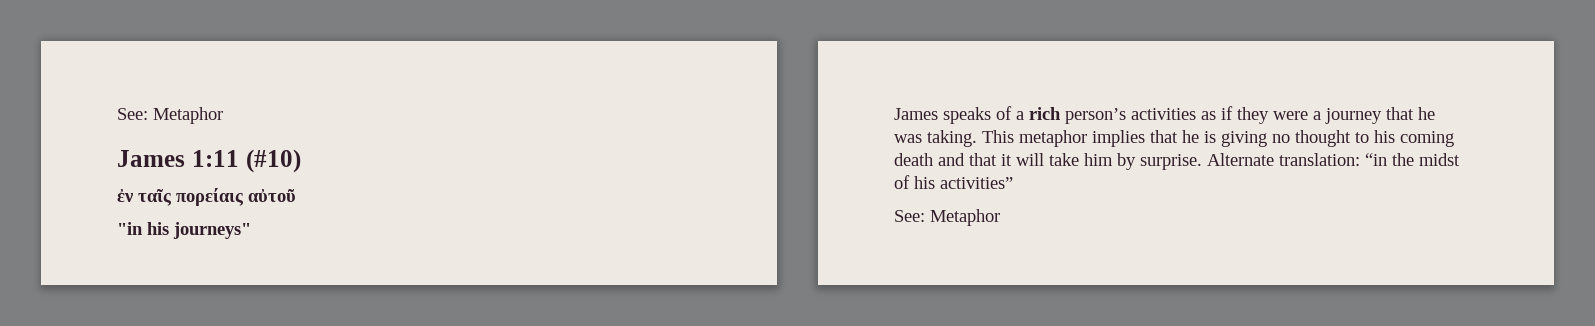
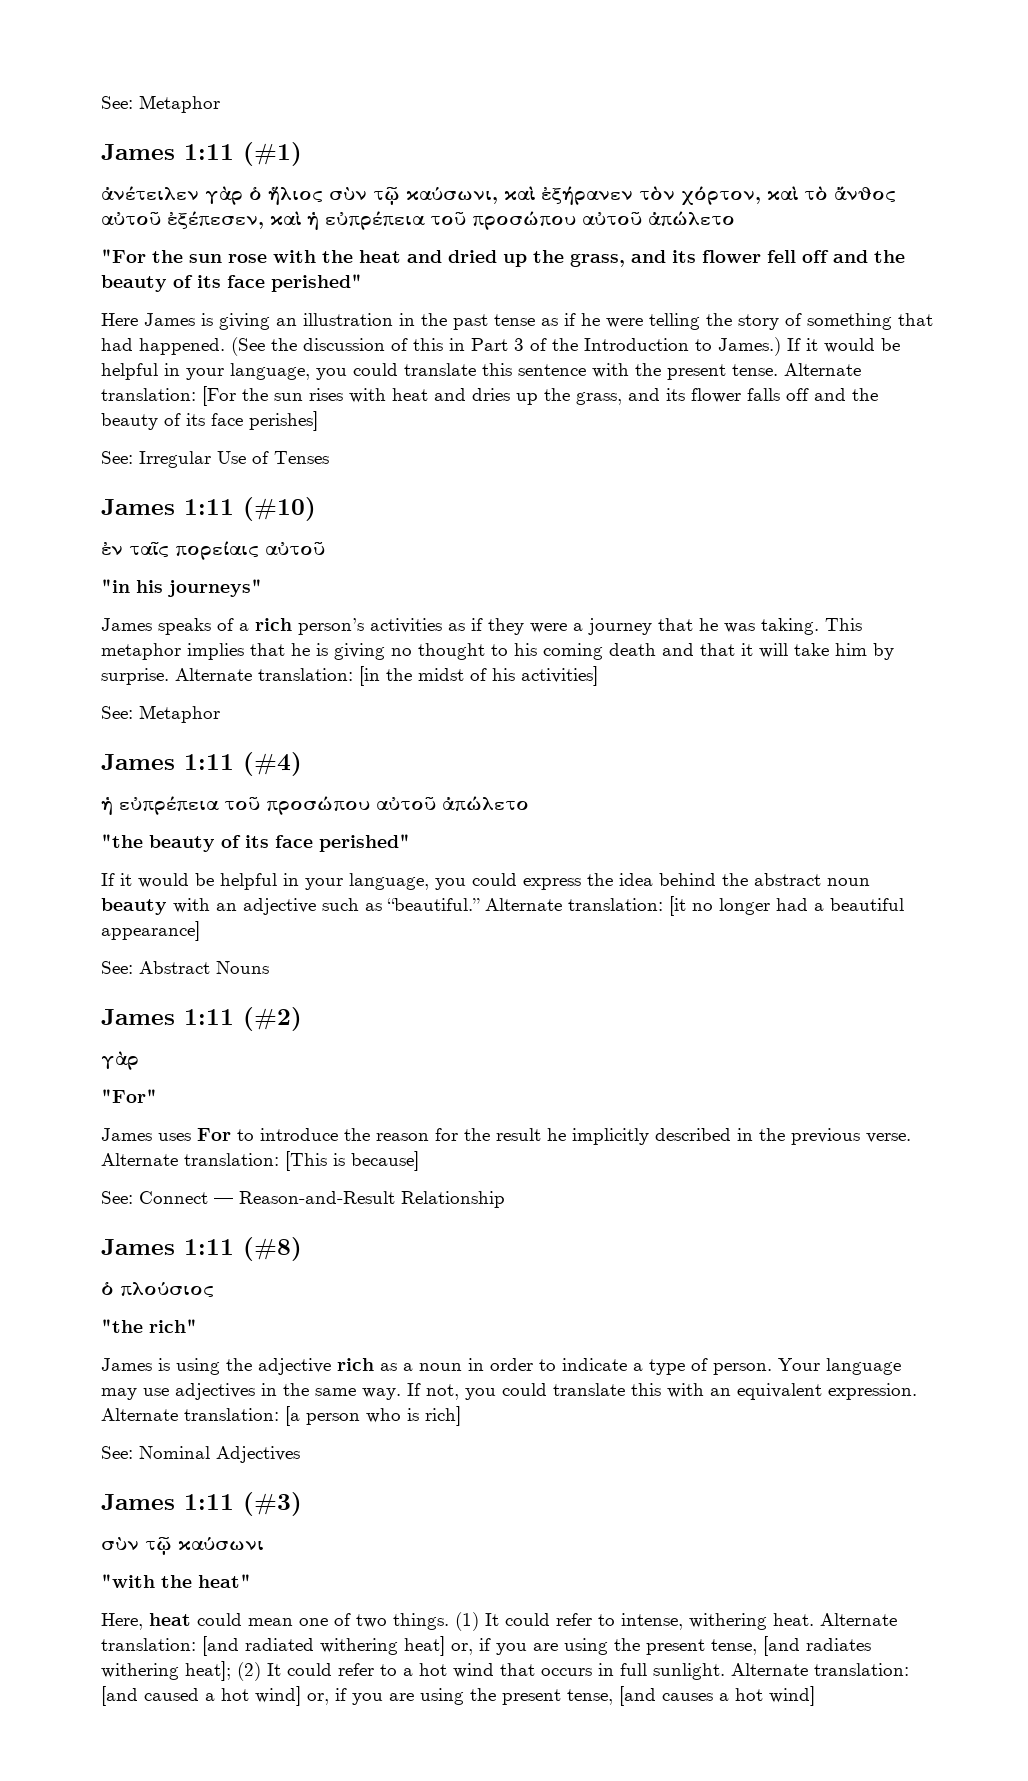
[117,107,223,124] See: Metaphor -> [101,95,220,113] [101,142,302,166] [101,186,896,205] [101,211,735,230] [101,249,905,267] [101,274,362,292] [101,313,933,330] [101,337,900,356] [101,363,861,380] [101,386,878,406] [101,411,318,431] [101,451,329,468] See: Metaphor // James 1:11 (#1) // ἀνέτειλεν γὰρ ὁ ἥλιος σὺν τῷ καύσωνι, καὶ ἐξήρανεν τὸν χόρτον, καὶ τὸ ἄνθος αὐτοῦ ἐξέπεσεν, καὶ ἡ εὐπρέπεια τοῦ προσώπου αὐτοῦ ἀπώλετο // "For the sun rose with the heat and dried up the grass, and its flower fell off and the beauty of its face perished" // Here James is giving an illustration in the past tense as if he were telling the story of something that had happened. (See the discussion of this in Part 3 of the Introduction to James.) If it would be helpful in your language, you could translate this sentence with the present tense. Alternate translation: [For the sun rises with heat and dries up the grass, and its flower falls off and the beauty of its face perishes] // See: Irregular Use of Tenses
[1365,153,1387,166] “in -> [359,666,380,686] [in
[940,177,1013,189] [894,209,1000,226] activities” // See: Metaphor -> [521,666,598,686] [101,705,220,723] [101,752,302,776] [101,796,529,815] [101,834,410,852] [101,873,870,890] [101,896,904,916] [101,921,200,941] [101,961,269,974] [101,1007,302,1031] [101,1051,139,1070] [101,1089,157,1103] [101,1128,911,1145] [101,1151,419,1171] [101,1191,505,1208] [101,1237,302,1261] [101,1282,214,1297] [101,1319,197,1333] [101,1358,901,1375] [101,1383,917,1400] [101,1406,461,1426] [101,1446,300,1463] [101,1492,302,1516] [101,1537,264,1555] [101,1574,251,1588] [101,1612,897,1631] [101,1636,871,1656] [101,1661,909,1681] [101,1686,815,1706] activities] // See: Metaphor // James 1:11 (#4) // ἡ εὐπρέπεια τοῦ προσώπου αὐτοῦ ἀπώλετο // "the beauty of its face perished" // If it would be helpful in your language, you could express the idea behind the abstract noun beauty with an adjective such as “beautiful.” Alternate translation: [it no longer had a beautiful appearance] // See: Abstract Nouns // James 1:11 (#2) // γὰρ // "For" // James uses For to introduce the reason for the result he implicitly described in the previous verse. Alternate translation: [This is because] // See: Connect — Reason-and-Result Relationship // James 1:11 (#8) // ὁ πλούσιος // "the rich" // James is using the adjective rich as a noun in order to indicate a type of person. Your language may use adjectives in the same way. If not, you could translate this with an equivalent expression. Alternate translation: [a person who is rich] // See: Nominal Adjectives // James 1:11 (#3) // σὺν τῷ καύσωνι // "with the heat" // Here, heat could mean one of two things. (1) It could refer to intense, withering heat. Alternate translation: [and radiated withering heat] or, if you are using the present tense, [and radiates withering heat]; (2) It could refer to a hot wind that occurs in full sunlight. Alternate translation: [and caused a hot wind] or, if you are using the present tense, [and causes a hot wind]

